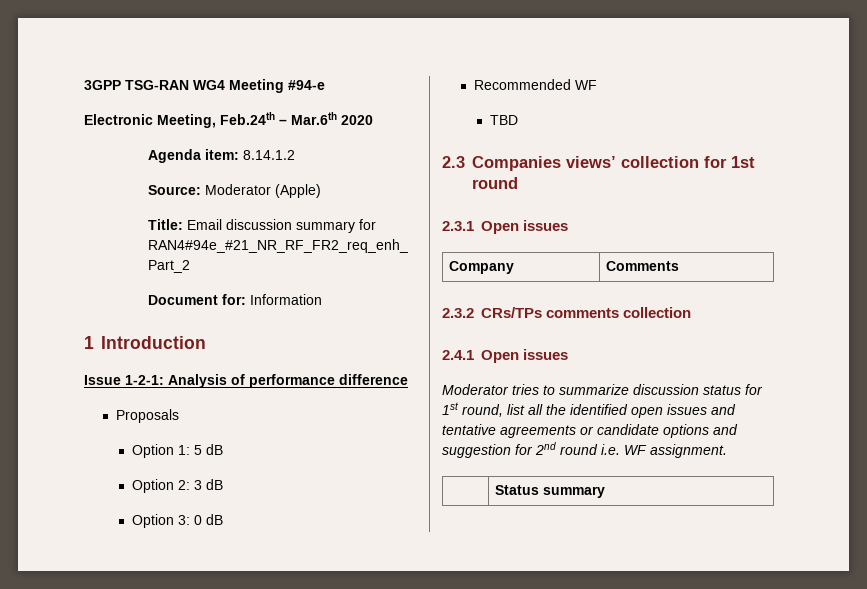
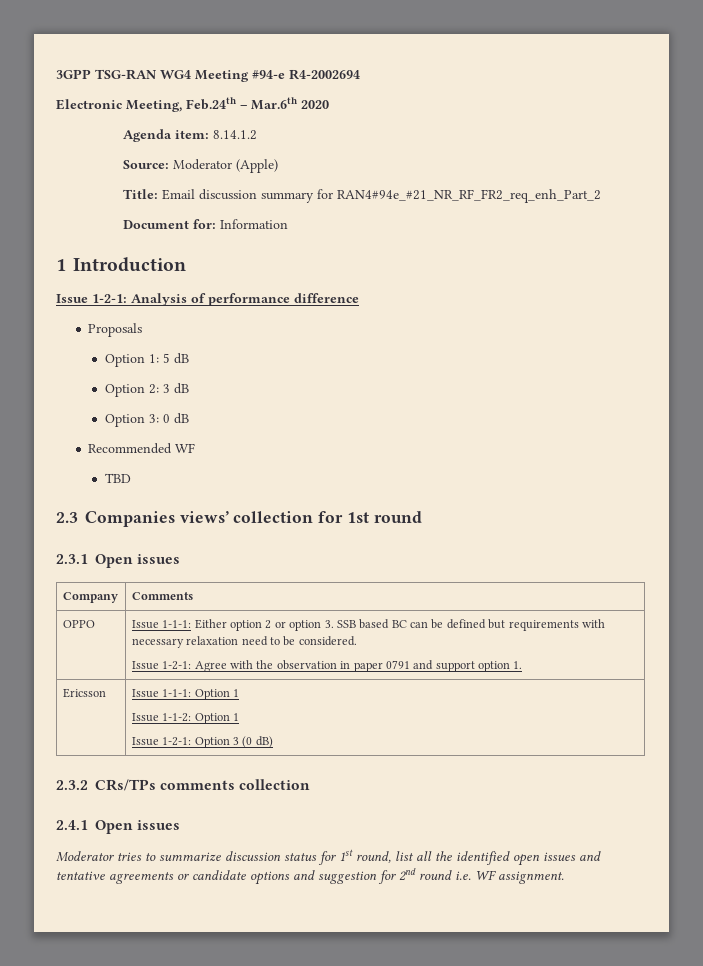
(325, 85) none -> [289,69,360,80] R4-2002694
(679, 266) none -> [62,620,95,628] [131,619,605,631] [131,636,357,648] [131,660,523,672] [62,688,106,698] [131,689,240,700] [131,713,240,724] [131,736,273,748] // OPPO | Issue 1-1-1: Either option 2 or option 3. SSB based BC can be defined but requirements with necessary relaxation need to be considered. // Issue 1-2-1: Agree with the observation in paper 0791 and support option 1. // Ericsson | Issue 1-1-1: Option 1 // Issue 1-1-2: Option 1 // Issue 1-2-1: Option 3 (0 dB)
[494,485,605,498] // | Status summary -> (564, 877) none

